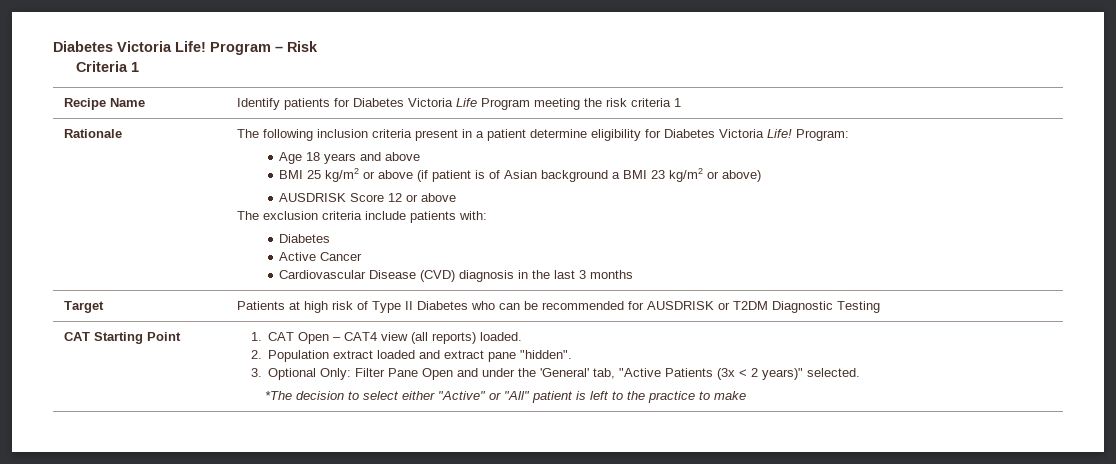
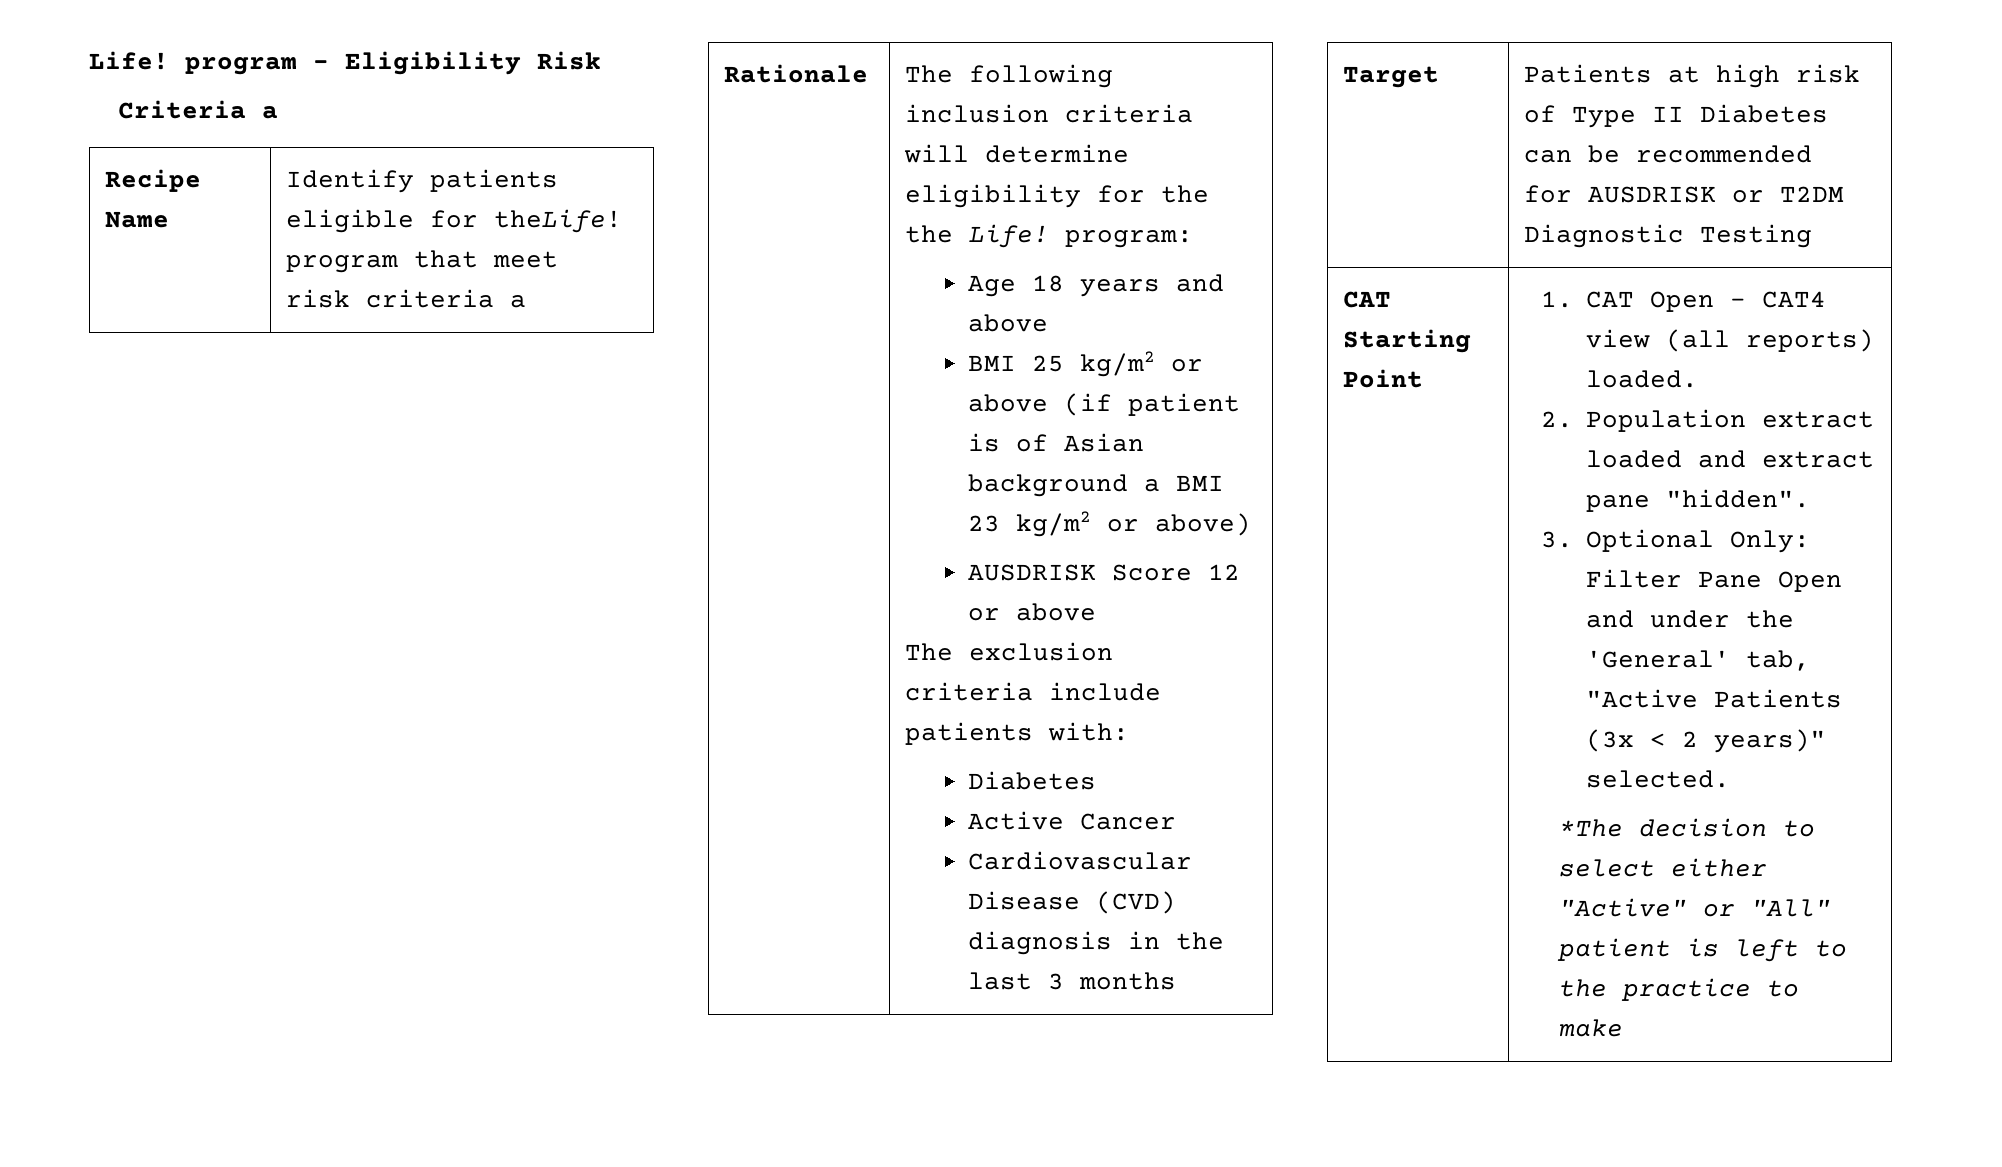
[53,41,283,55] Diabetes Victoria Life! Program – -> [89,51,521,75] Life! program – Eligibility
[131,62,140,72] 1 -> [261,106,278,119] a
[333,98,602,110] for Diabetes Victoria Life Program meeting the -> [286,209,623,233] [286,250,559,273] eligible for theLife! program that meet
[673,98,681,107] 1 -> [510,295,527,308] a
[414,129,849,141] present in a patient determine eligibility for Diabetes Victoria Life! Program: -> [904,144,1130,163] [905,184,1210,208] [905,224,1194,248] will determine eligibility for the the Life! program:
[470,301,495,310] who -> (1829, 113) none

